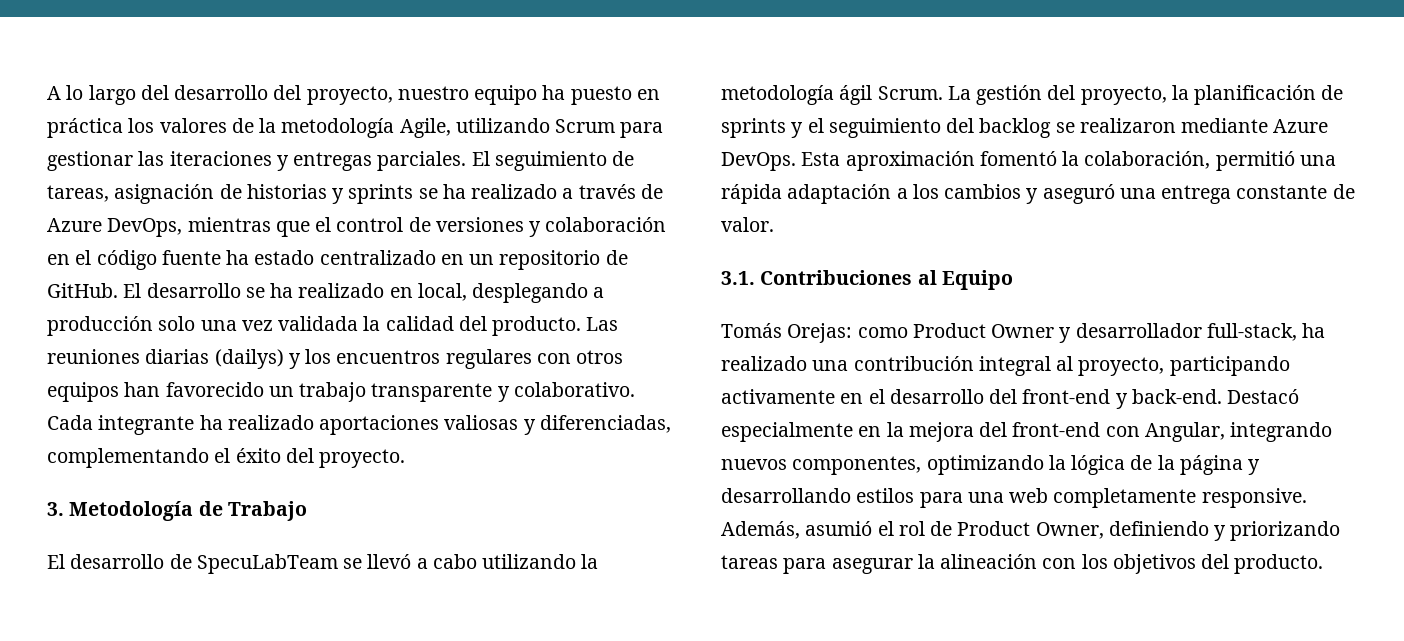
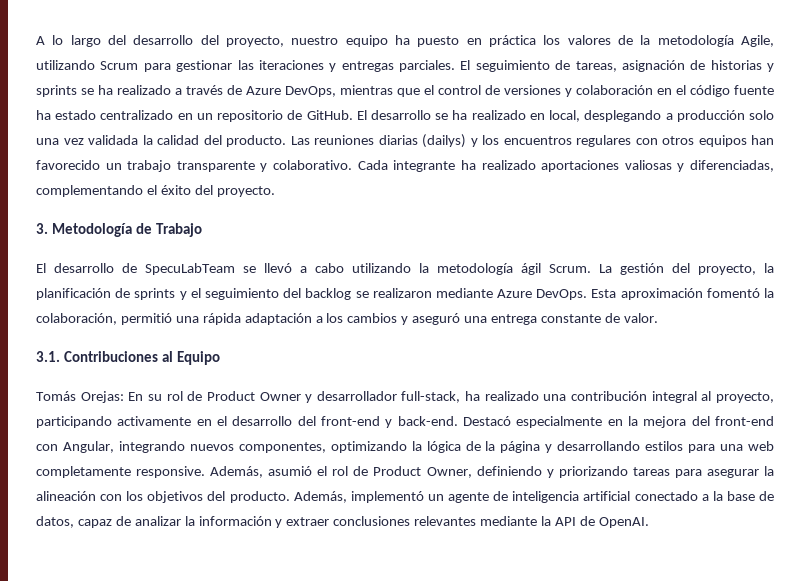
[857,327,908,338] como -> [128,391,203,401] En su rol de
(1324, 564) none -> [293,491,774,503] [36,516,649,528] Además, implementó un agente de inteligencia artificial conectado a la base de datos, capaz de analizar la información y extraer conclusiones relevantes mediante la API de OpenAI.

